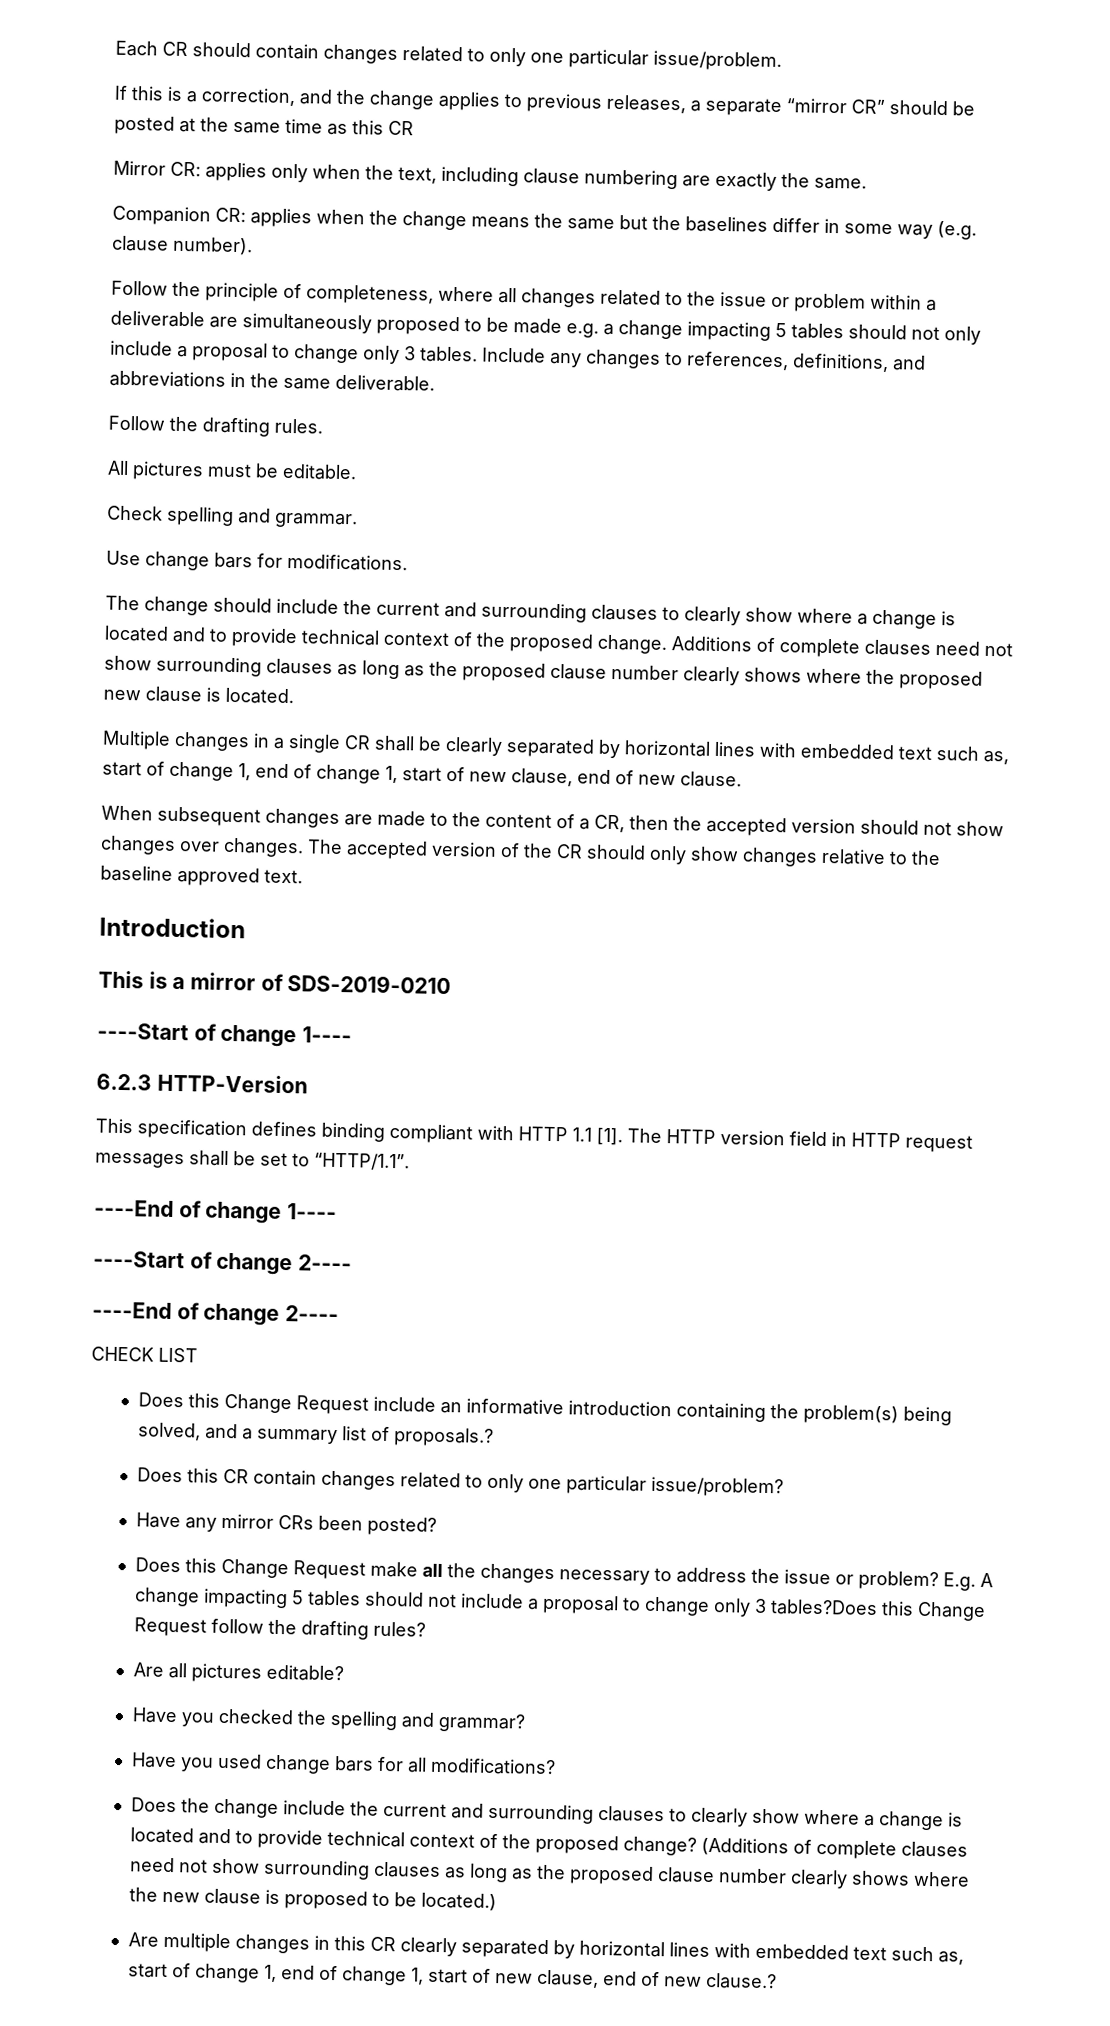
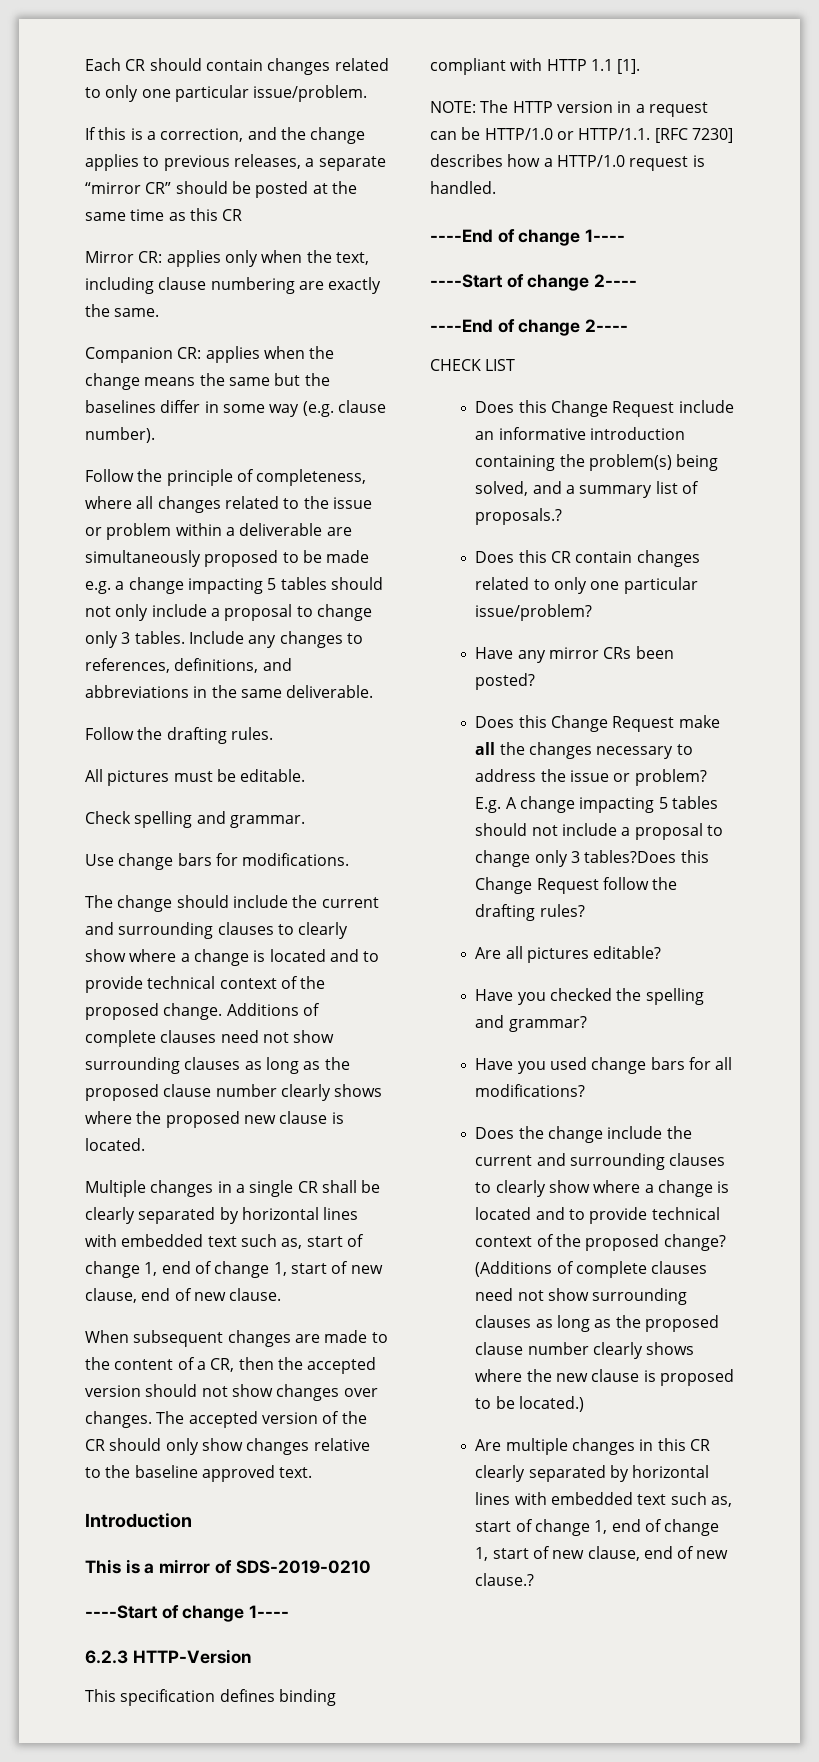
(623, 1136) none -> [430,101,476,113] // NOTE:
[789,1131,973,1153] [95,1150,410,1171] field in HTTP request messages shall be set to “HTTP/1.1”. -> [617,101,708,117] [430,127,733,143] [430,154,705,171] [430,181,496,194] in a request can be HTTP/1.0 or HTTP/1.1. [RFC 7230] describes how a HTTP/1.0 request is handled.

